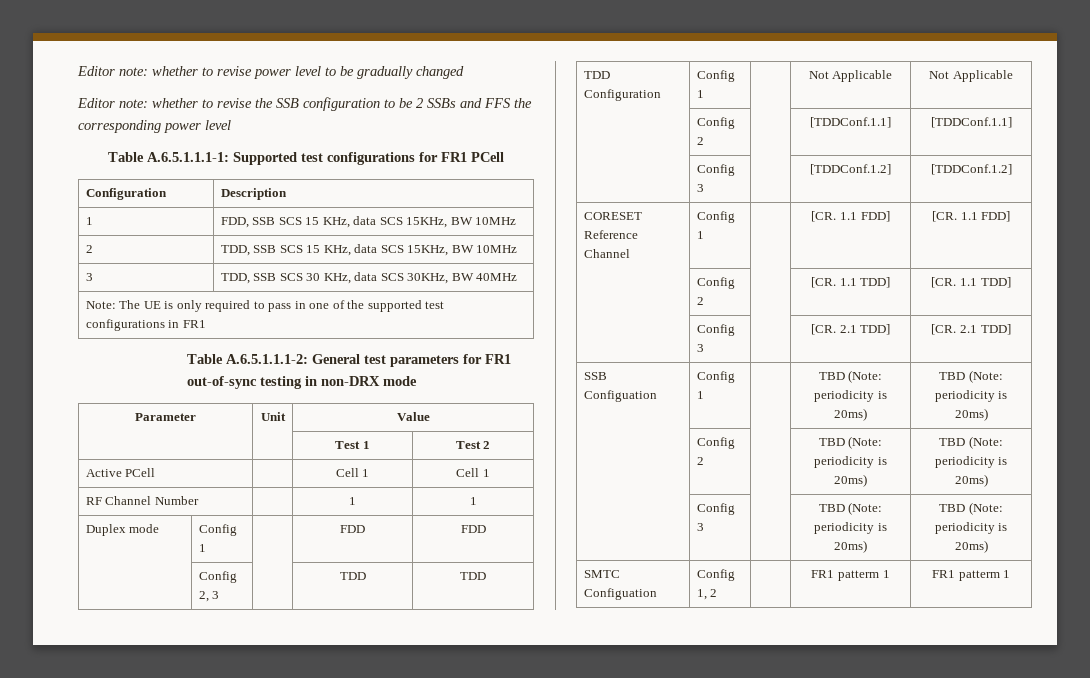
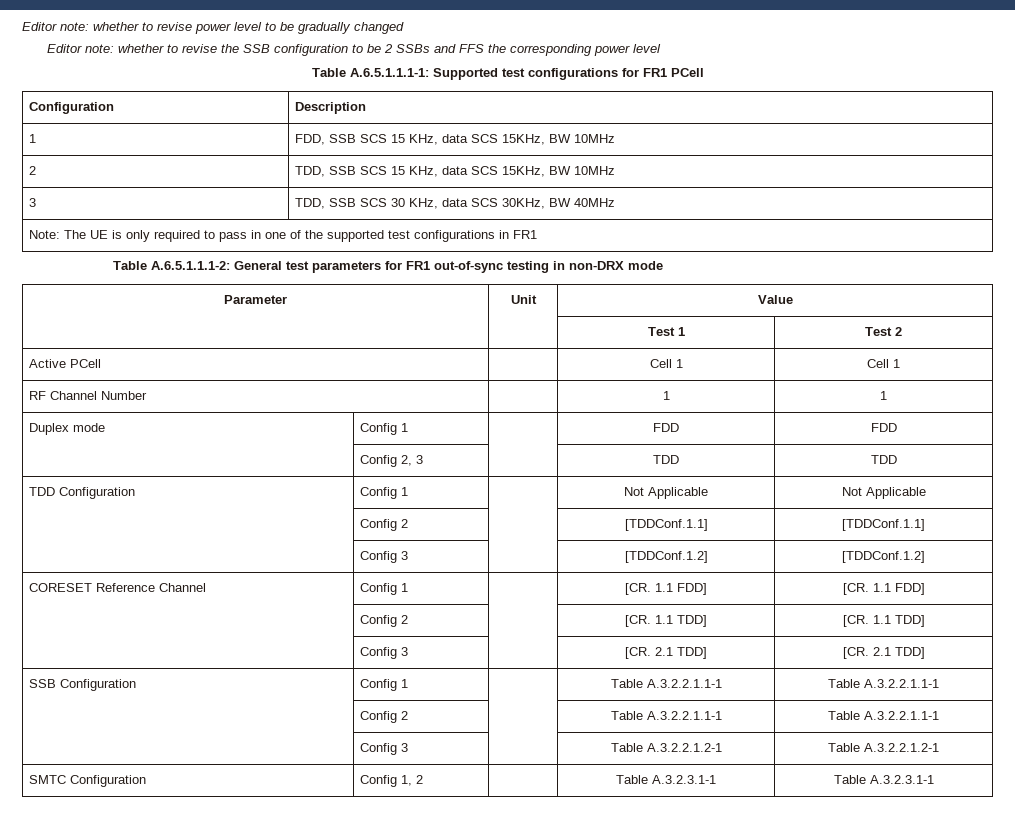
[583,390,657,402] [696,371,735,383] [696,391,704,399] [818,370,883,383] [814,390,887,402] [834,408,867,421] [939,370,1003,383] [934,390,1008,402] [954,408,988,421] [696,437,735,449] [696,457,704,465] [818,436,883,449] [814,456,887,468] [834,474,867,487] [939,436,1003,449] [934,456,1008,468] [954,474,988,487] [696,503,735,515] [696,523,704,531] [818,502,883,515] [814,522,887,534] [834,540,867,553] [939,502,1003,515] [934,522,1008,534] [954,540,988,553] Configuation | Config 1 | | TBD (Note: periodicity is 20ms) | TBD (Note: periodicity is 20ms) // | Config 2 | | TBD (Note: periodicity is 20ms) | TBD (Note: periodicity is 20ms) // | Config 3 | | TBD (Note: periodicity is 20ms) | TBD (Note: periodicity is 20ms) -> [60,679,137,691] [360,679,409,691] [610,679,722,688] [828,679,939,688] [360,711,409,723] [610,711,722,720] [828,711,939,720] [360,743,409,755] [610,743,722,752] [828,743,939,752] Configuration | Config 1 | | Table A.3.2.2.1.1-1 | Table A.3.2.2.1.1-1 // | Config 2 | | Table A.3.2.2.1.1-1 | Table A.3.2.2.1.1-1 // | Config 3 | | Table A.3.2.2.1.2-1 | Table A.3.2.2.1.2-1
[583,588,657,600] Configuation -> [70,775,147,787] Configuration
[811,570,890,581] [931,570,1011,581] FR1 patterm 1 | FR1 patterm 1 -> [616,775,716,784] [833,775,934,784] Table A.3.2.3.1-1 | Table A.3.2.3.1-1

